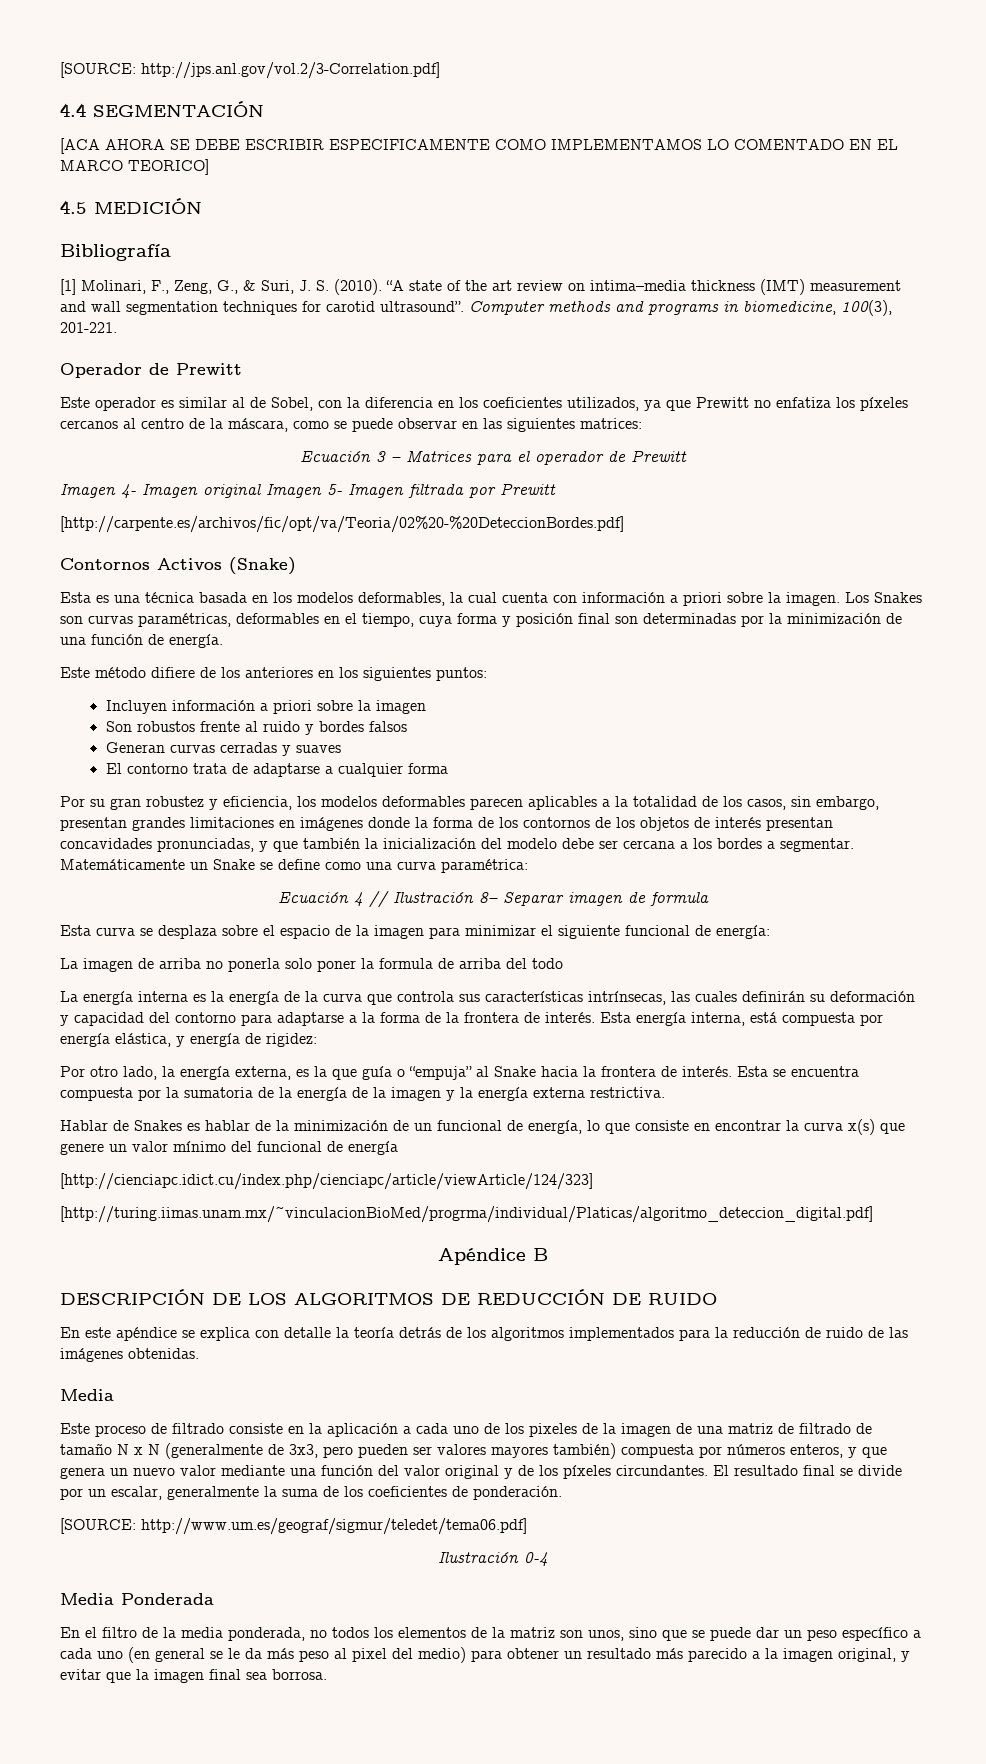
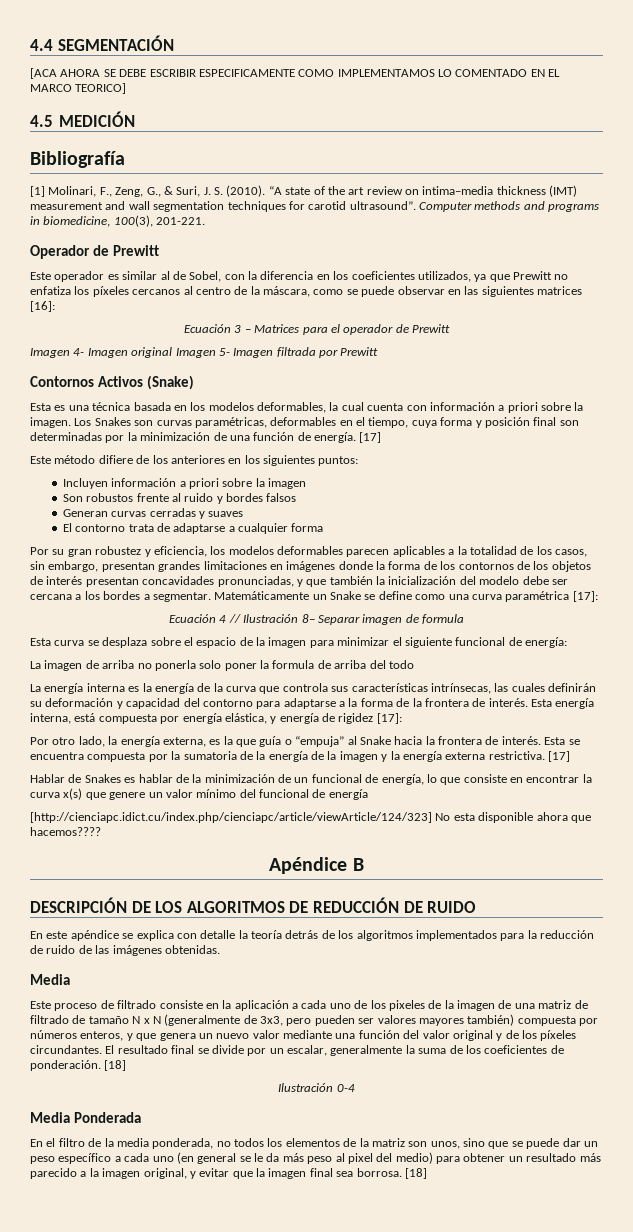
[60,62,440,79] [SOURCE: http://jps.anl.gov/vol.2/3-Correlation.pdf] // -> (30, 45) none
[580,418,642,429] matrices: -> [537,286,582,295] [30,301,55,312] matrices [16]:
[60,516,624,533] // [http://carpente.es/archivos/fic/opt/va/Teoria/02%20-%20DeteccionBordes.pdf] -> (379, 351) none
(223, 641) none -> [359,432,382,443] [17]
[441,859,528,873] paramétrica: -> [505,591,598,602] paramétrica [17]:
[266,1033,317,1047] rigidez: -> [338,713,402,724] rigidez [17]:
(665, 1092) none -> [548,751,570,762] [17]
[60,1206,873,1223] // [http://turing.iimas.unam.mx/~vinculacionBioMed/progrma/individual/Platicas/algoritmo_deteccion_digital.pdf] -> [435,812,591,823] [30,827,101,836] No esta disponible ahora que hacemos????
[60,1518,527,1535] // [SOURCE: http://www.um.es/geograf/sigmur/teledet/tema06.pdf] -> [104,1060,127,1071] [18]
(327, 1674) none -> [404,1168,427,1179] [18]

